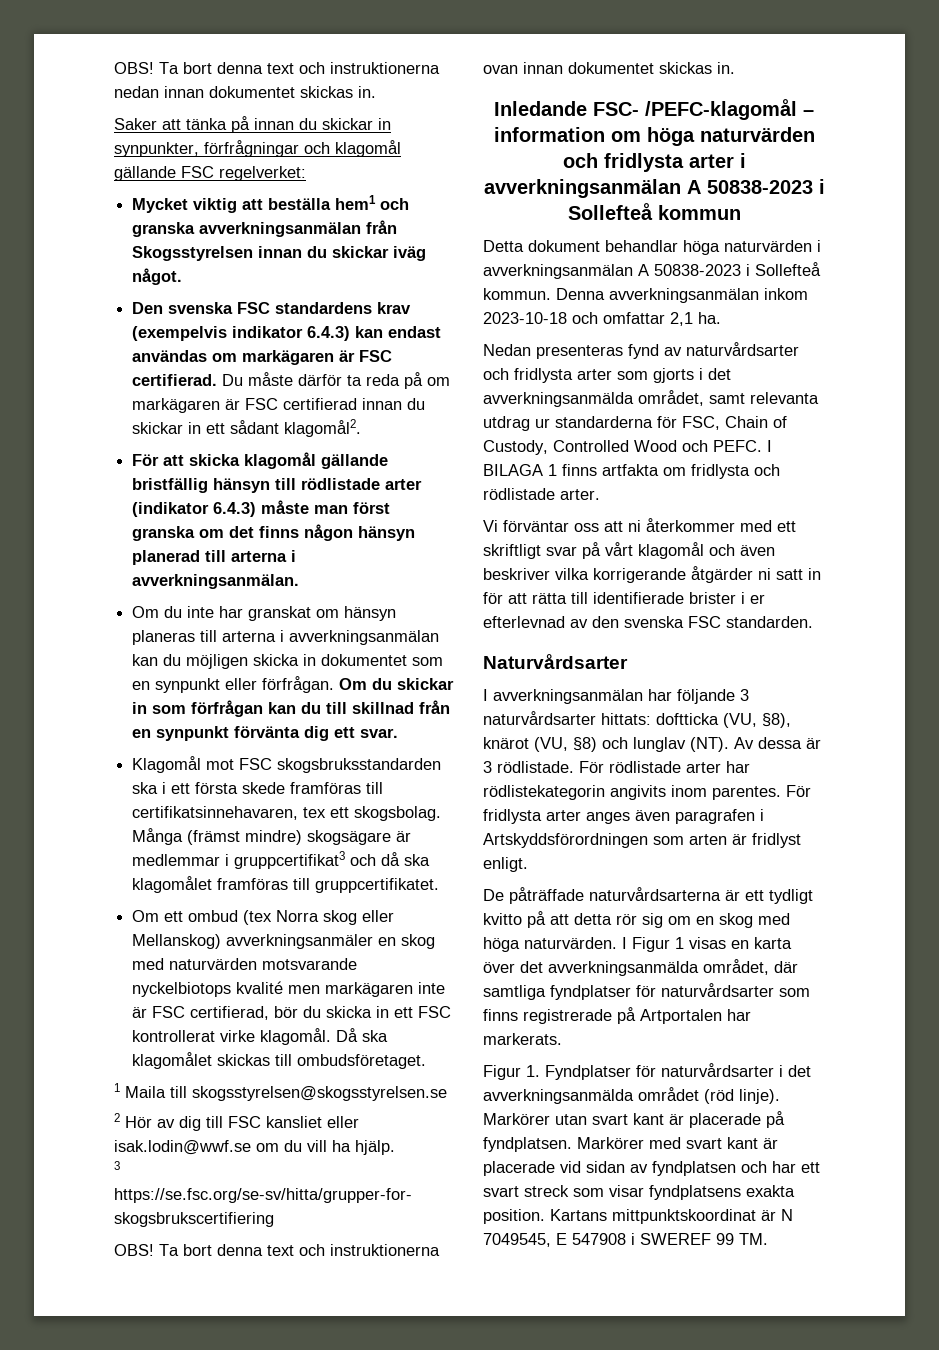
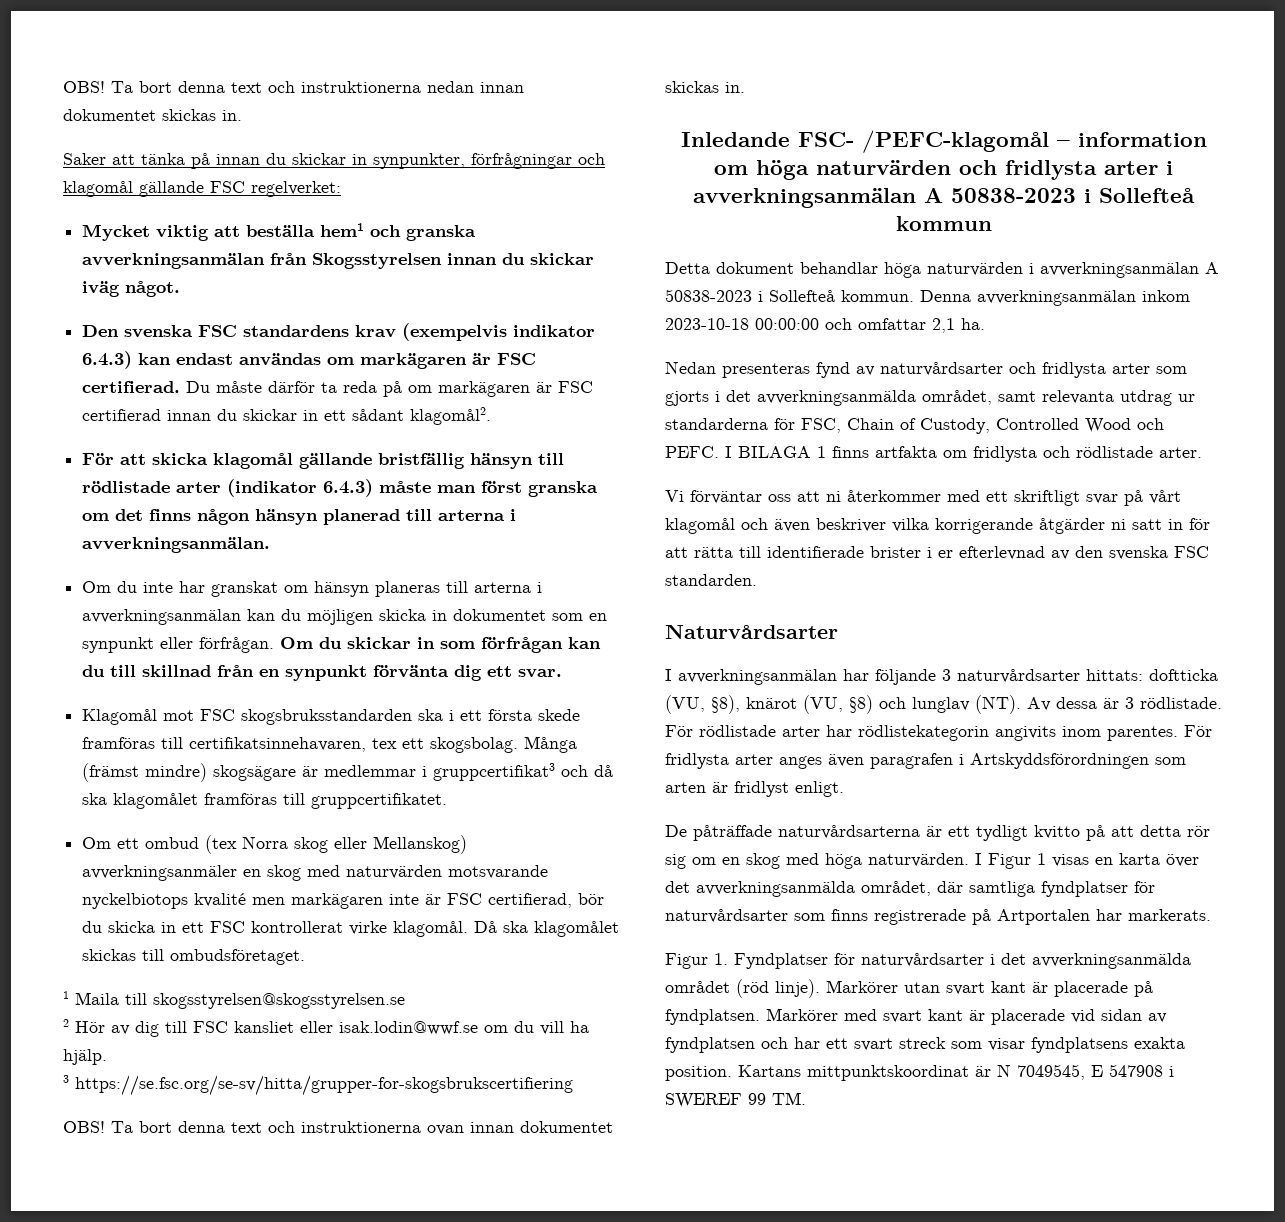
(567, 318) none -> [755,318,819,330] 00:00:00

